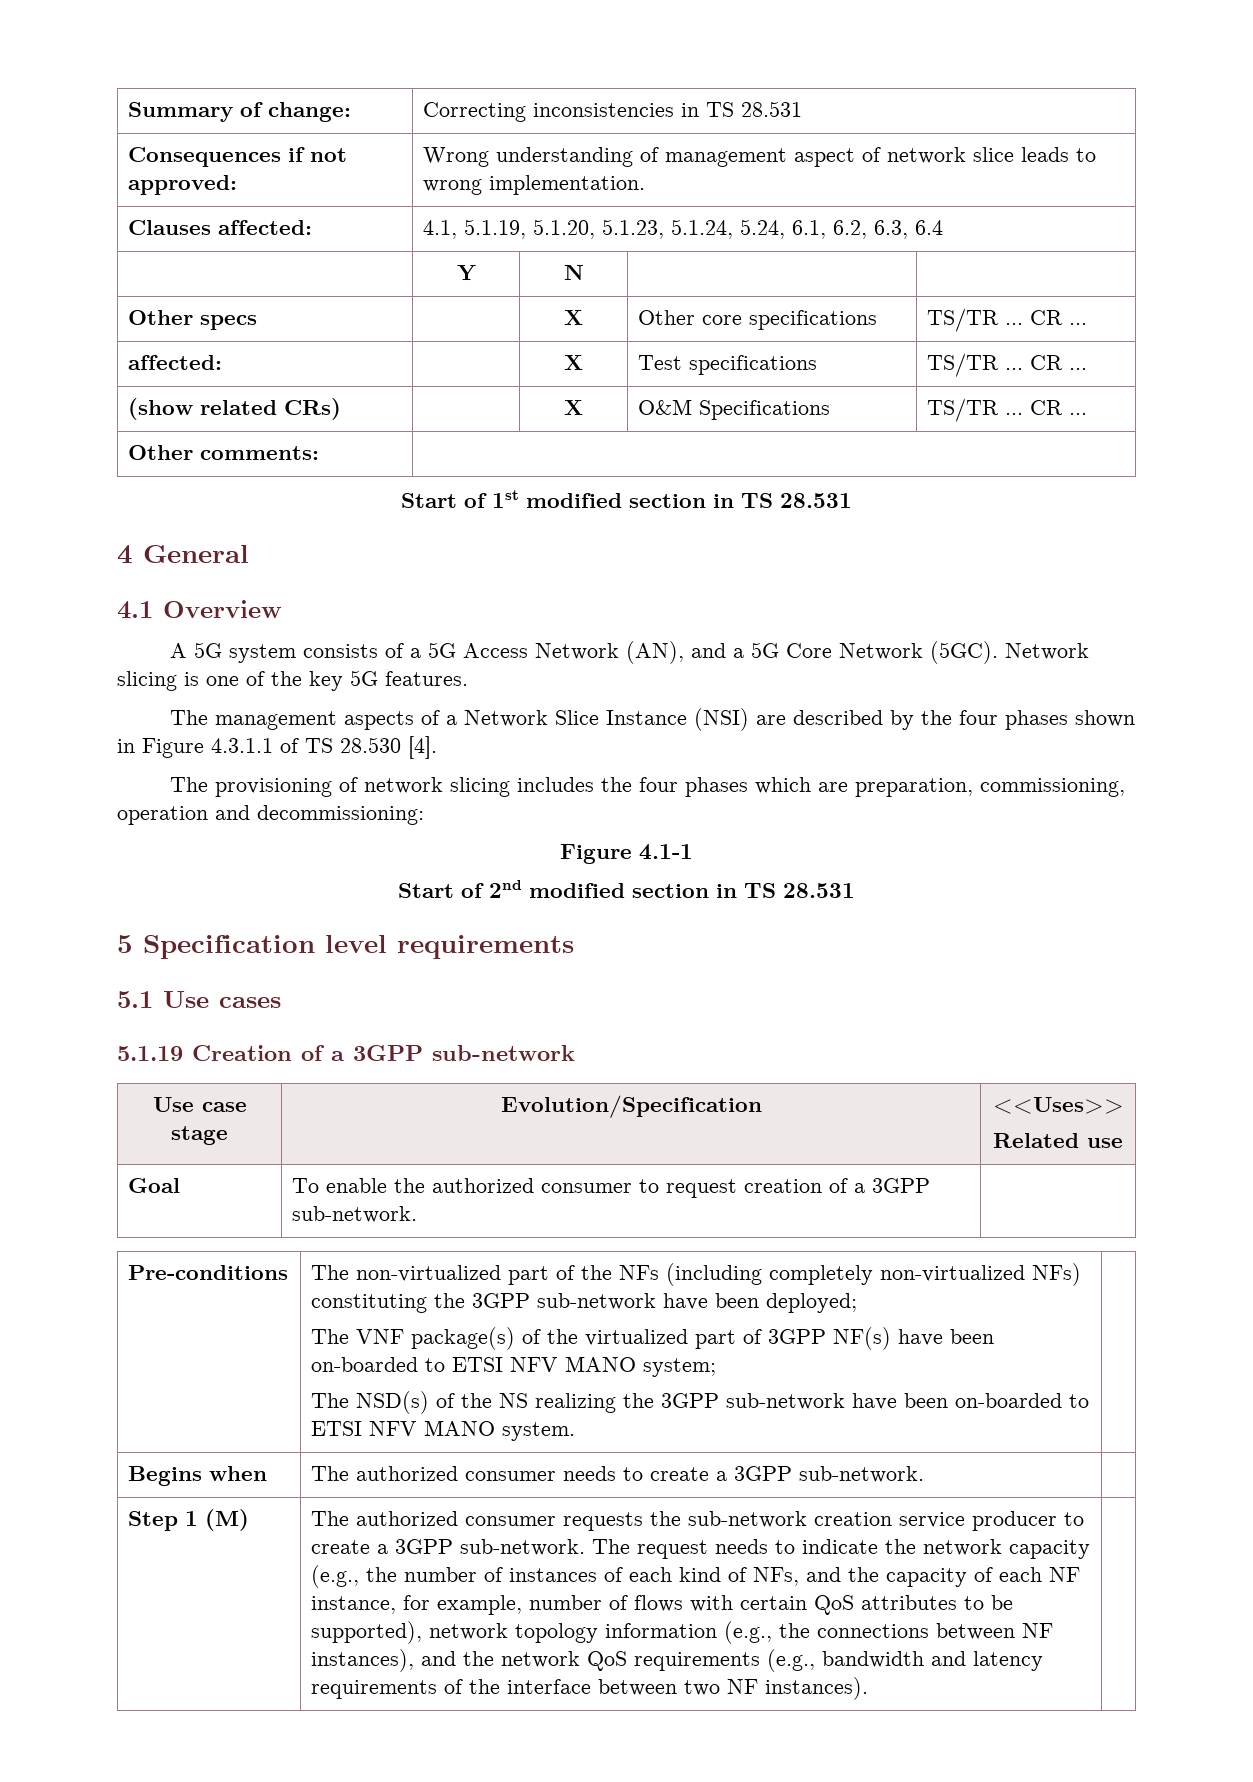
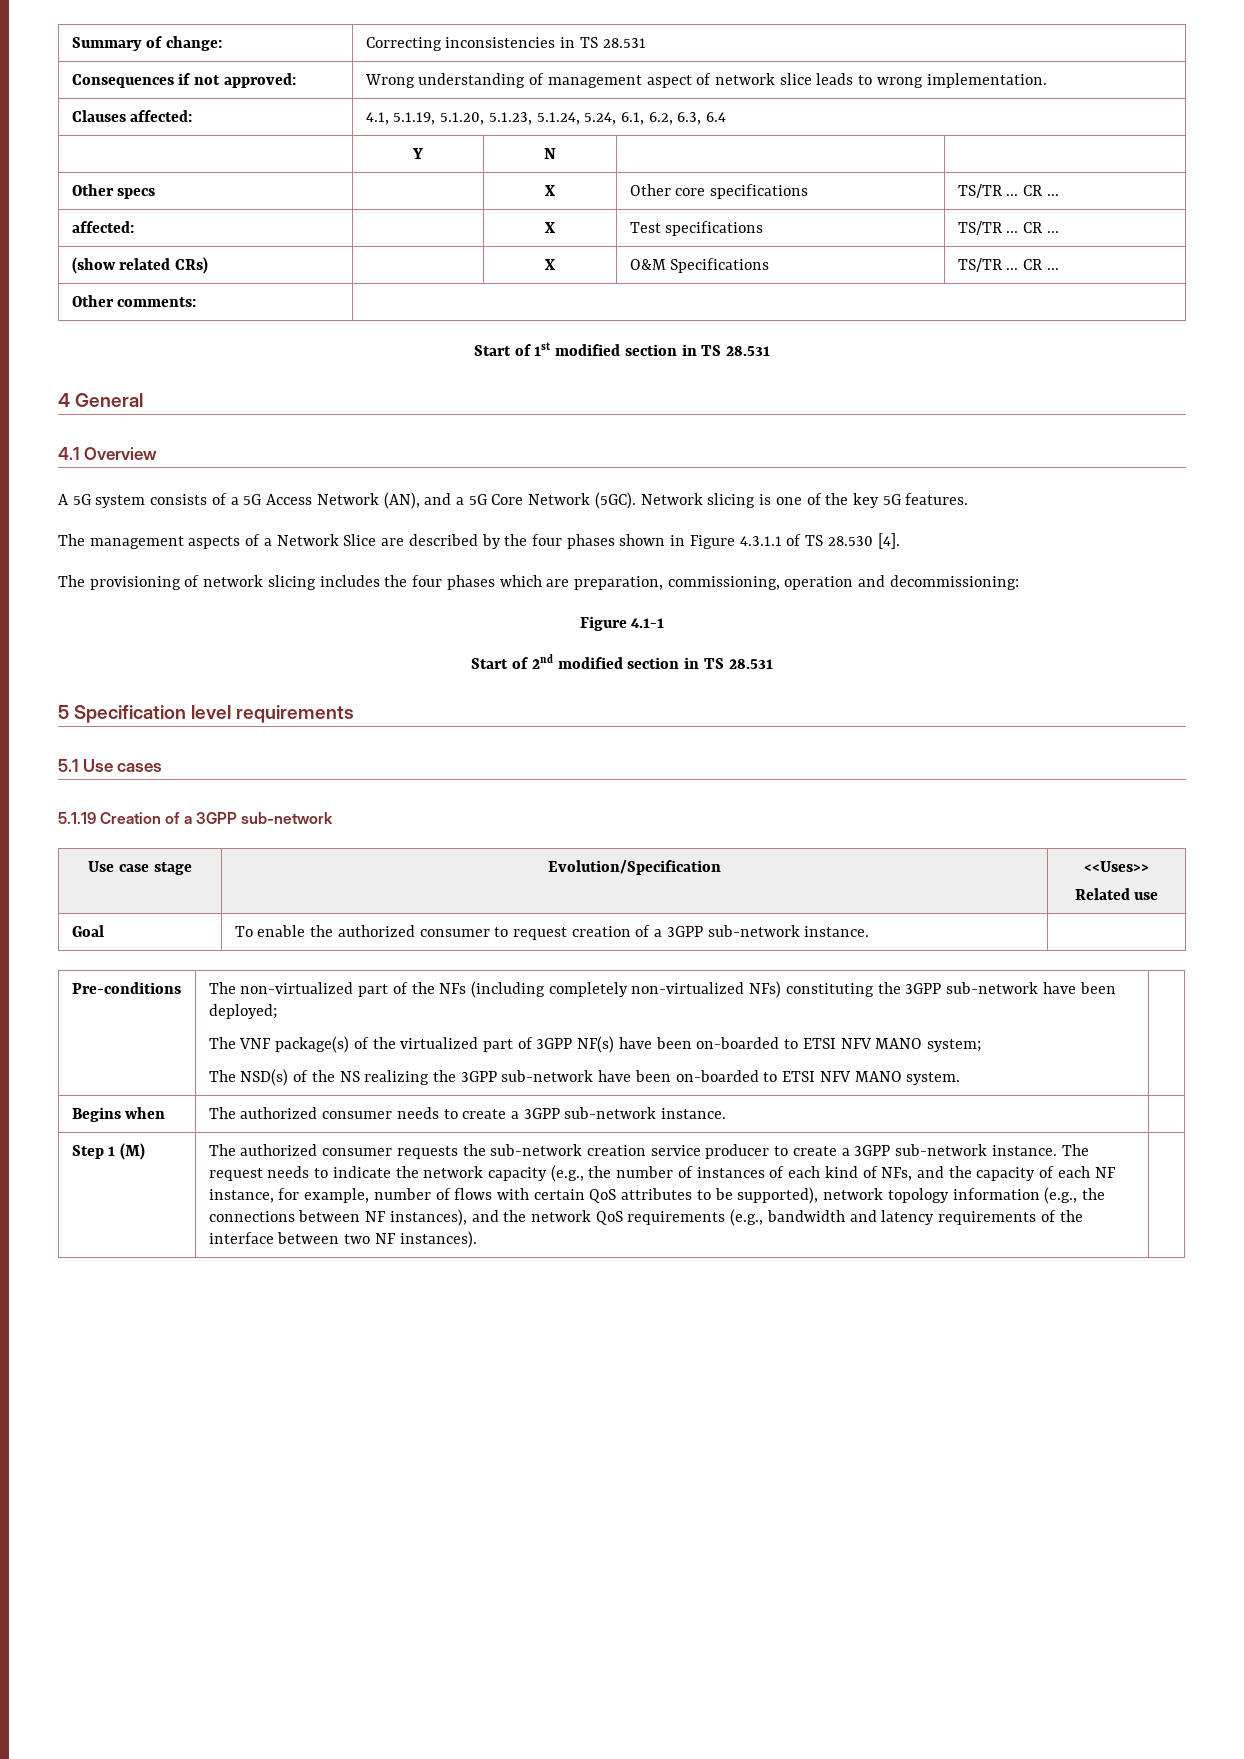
[606,708,750,731] Instance (NSI) -> (377, 540) none
[292,1206,418,1223] sub-network. -> [707,925,870,937] sub-network instance.
[799,1466,925,1483] sub-network. -> [564,1107,727,1119] sub-network instance.
[460,1539,586,1556] sub-network. -> [895,1144,1057,1156] sub-network instance.

